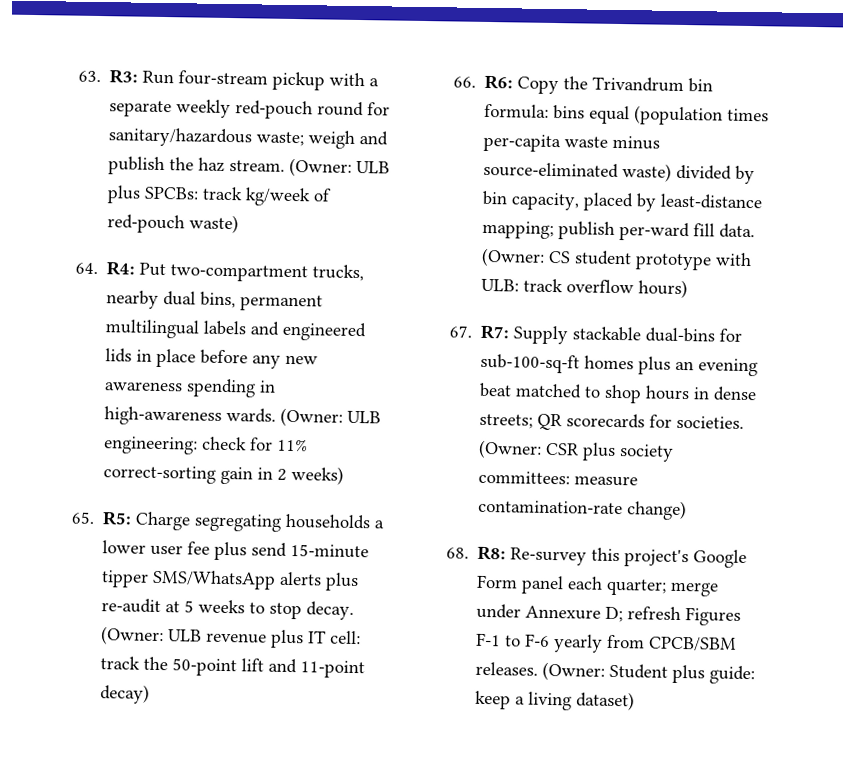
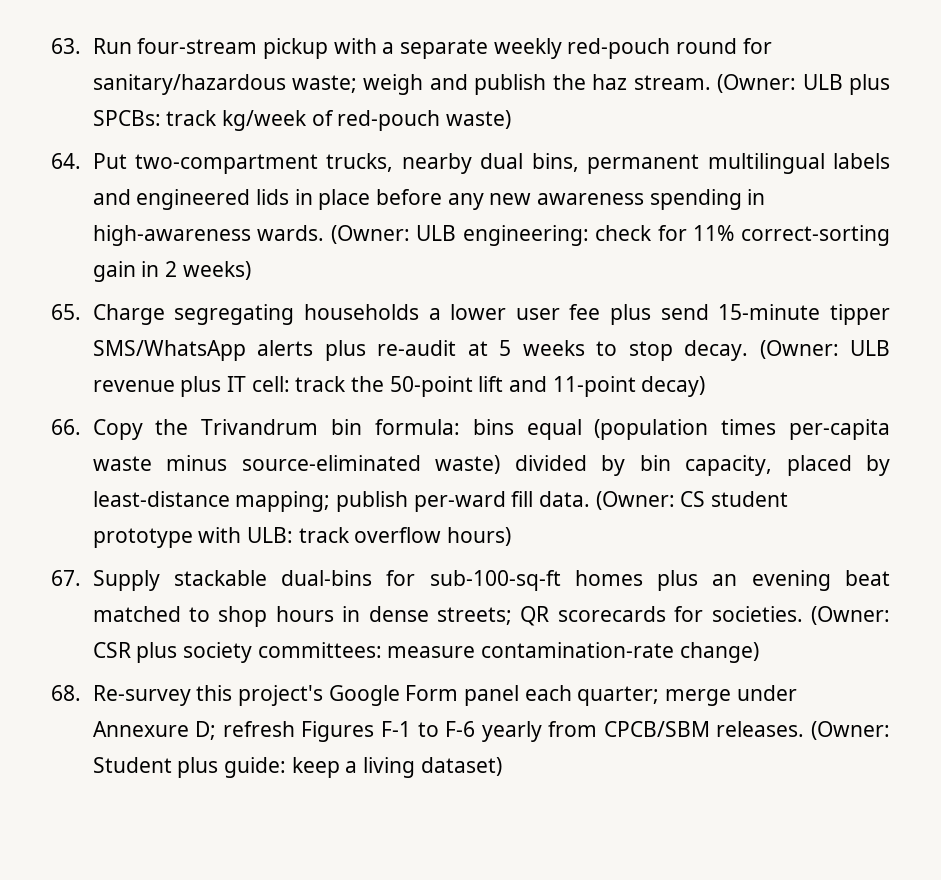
[109,69,139,84] R3: -> (81, 46) none
[106,261,136,276] R4: -> (81, 161) none
[102,511,133,526] R5: -> (81, 312) none
[484,74,514,90] R6: -> (81, 427) none
[480,324,510,340] R7: -> (81, 578) none
[477,545,507,561] R8: -> (81, 693) none

